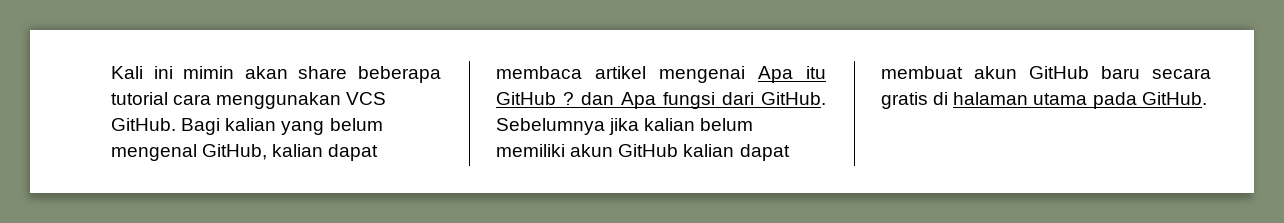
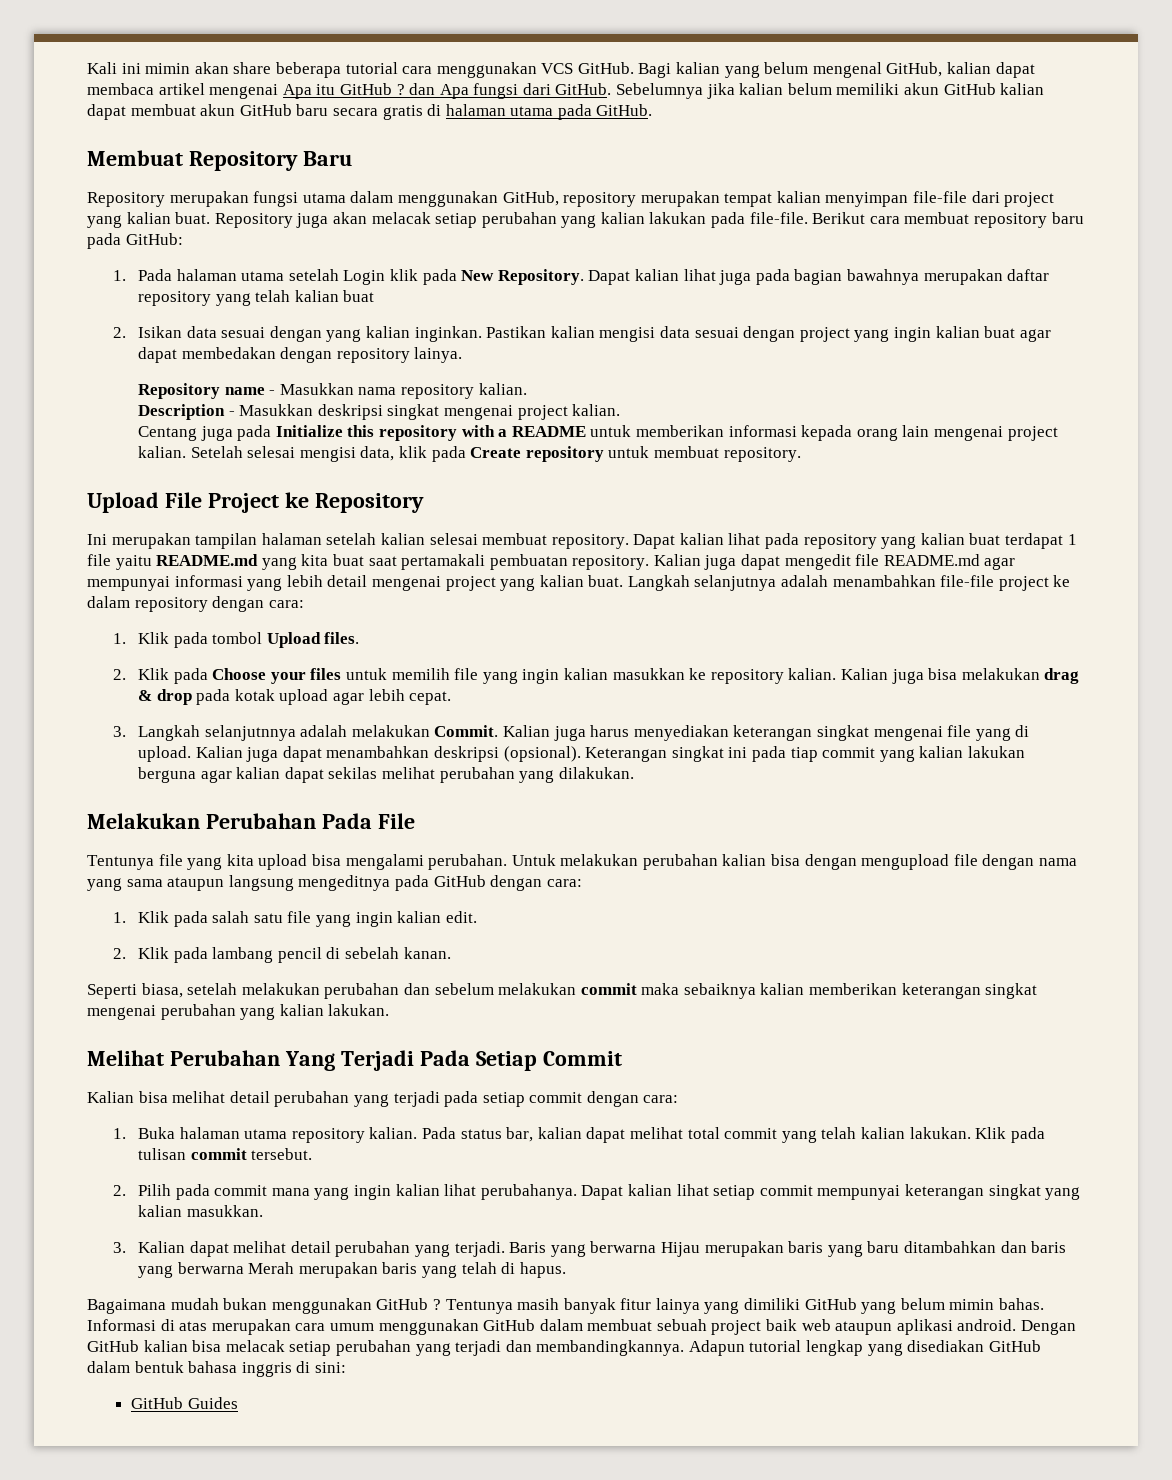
(1207, 98) none -> [87,150,352,171] [87,191,1055,207] [87,212,1084,228] [87,233,183,249] [112,269,1050,285] [138,290,375,306] [112,326,1051,342] [138,347,463,363] [138,383,527,399] [138,404,621,420] [138,425,1058,441] [138,446,801,462] [87,492,424,513] [87,533,1077,549] [87,554,1016,570] [87,575,1071,591] [87,596,304,612] [112,632,360,648] [112,668,1080,684] [138,689,452,705] [112,725,1030,741] [138,746,1025,762] [138,767,634,783] [87,813,415,829] [87,854,1078,870] [87,875,582,891] [112,911,477,927] [112,947,451,963] [87,983,1038,999] [87,1004,390,1020] [87,1050,622,1071] [87,1091,679,1107] [112,1127,1045,1143] [138,1148,313,1160] [112,1184,1081,1200] [138,1205,263,1217] [112,1241,1067,1257] [138,1262,566,1278] [87,1298,1045,1314] [87,1319,1077,1335] [87,1340,1041,1356] [87,1361,346,1377] [131,1397,238,1409] // Membuat Repository Baru // Repository merupakan fungsi utama dalam menggunakan GitHub, repository merupakan tempat kalian menyimpan file-file dari project yang kalian buat. Repository juga akan melacak setiap perubahan yang kalian lakukan pada file-file. Berikut cara membuat repository baru pada GitHub: // 1. Pada halaman utama setelah Login klik pada New Repository. Dapat kalian lihat juga pada bagian bawahnya merupakan daftar repository yang telah kalian buat // 2. Isikan data sesuai dengan yang kalian inginkan. Pastikan kalian mengisi data sesuai dengan project yang ingin kalian buat agar dapat membedakan dengan repository lainya. // Repository name - Masukkan nama repository kalian. // Description - Masukkan deskripsi singkat mengenai project kalian. // Centang juga pada Initialize this repository with a README untuk memberikan informasi kepada orang lain mengenai project kalian. Setelah selesai mengisi data, klik pada Create repository untuk membuat repository. // Upload File Project ke Repository // Ini merupakan tampilan halaman setelah kalian selesai membuat repository. Dapat kalian lihat pada repository yang kalian buat terdapat 1 file yaitu README.md yang kita buat saat pertamakali pembuatan repository. Kalian juga dapat mengedit file README.md agar mempunyai informasi yang lebih detail mengenai project yang kalian buat. Langkah selanjutnya adalah menambahkan file-file project ke dalam repository dengan cara: // 1. Klik pada tombol Upload files. // 2. Klik pada Choose your files untuk memilih file yang ingin kalian masukkan ke repository kalian. Kalian juga bisa melakukan drag & drop pada kotak upload agar lebih cepat. // 3. Langkah selanjutnnya adalah melakukan Commit. Kalian juga harus menyediakan keterangan singkat mengenai file yang di upload. Kalian juga dapat menambahkan deskripsi (opsional). Keterangan singkat ini pada tiap commit yang kalian lakukan berguna agar kalian dapat sekilas melihat perubahan yang dilakukan. // Melakukan Perubahan Pada File // Tentunya file yang kita upload bisa mengalami perubahan. Untuk melakukan perubahan kalian bisa dengan mengupload file dengan nama yang sama ataupun langsung mengeditnya pada GitHub dengan cara: // 1. Klik pada salah satu file yang ingin kalian edit. // 2. Klik pada lambang pencil di sebelah kanan. // Seperti biasa, setelah melakukan perubahan dan sebelum melakukan commit maka sebaiknya kalian memberikan keterangan singkat mengenai perubahan yang kalian lakukan. // Melihat Perubahan Yang Terjadi Pada Setiap Commit // Kalian bisa melihat detail perubahan yang terjadi pada setiap commit dengan cara: // 1. Buka halaman utama repository kalian. Pada status bar, kalian dapat melihat total commit yang telah kalian lakukan. Klik pada tulisan commit tersebut. // 2. Pilih pada commit mana yang ingin kalian lihat perubahanya. Dapat kalian lihat setiap commit mempunyai keterangan singkat yang kalian masukkan. // 3. Kalian dapat melihat detail perubahan yang terjadi. Baris yang berwarna Hijau merupakan baris yang baru ditambahkan dan baris yang berwarna Merah merupakan baris yang telah di hapus. // Bagaimana mudah bukan menggunakan GitHub ? Tentunya masih banyak fitur lainya yang dimiliki GitHub yang belum mimin bahas. Informasi di atas merupakan cara umum menggunakan GitHub dalam membuat sebuah project baik web ataupun aplikasi android. Dengan GitHub kalian bisa melacak setiap perubahan yang terjadi dan membandingkannya. Adapun tutorial lengkap yang disediakan GitHub dalam bentuk bahasa inggris di sini: // GitHub Guides

